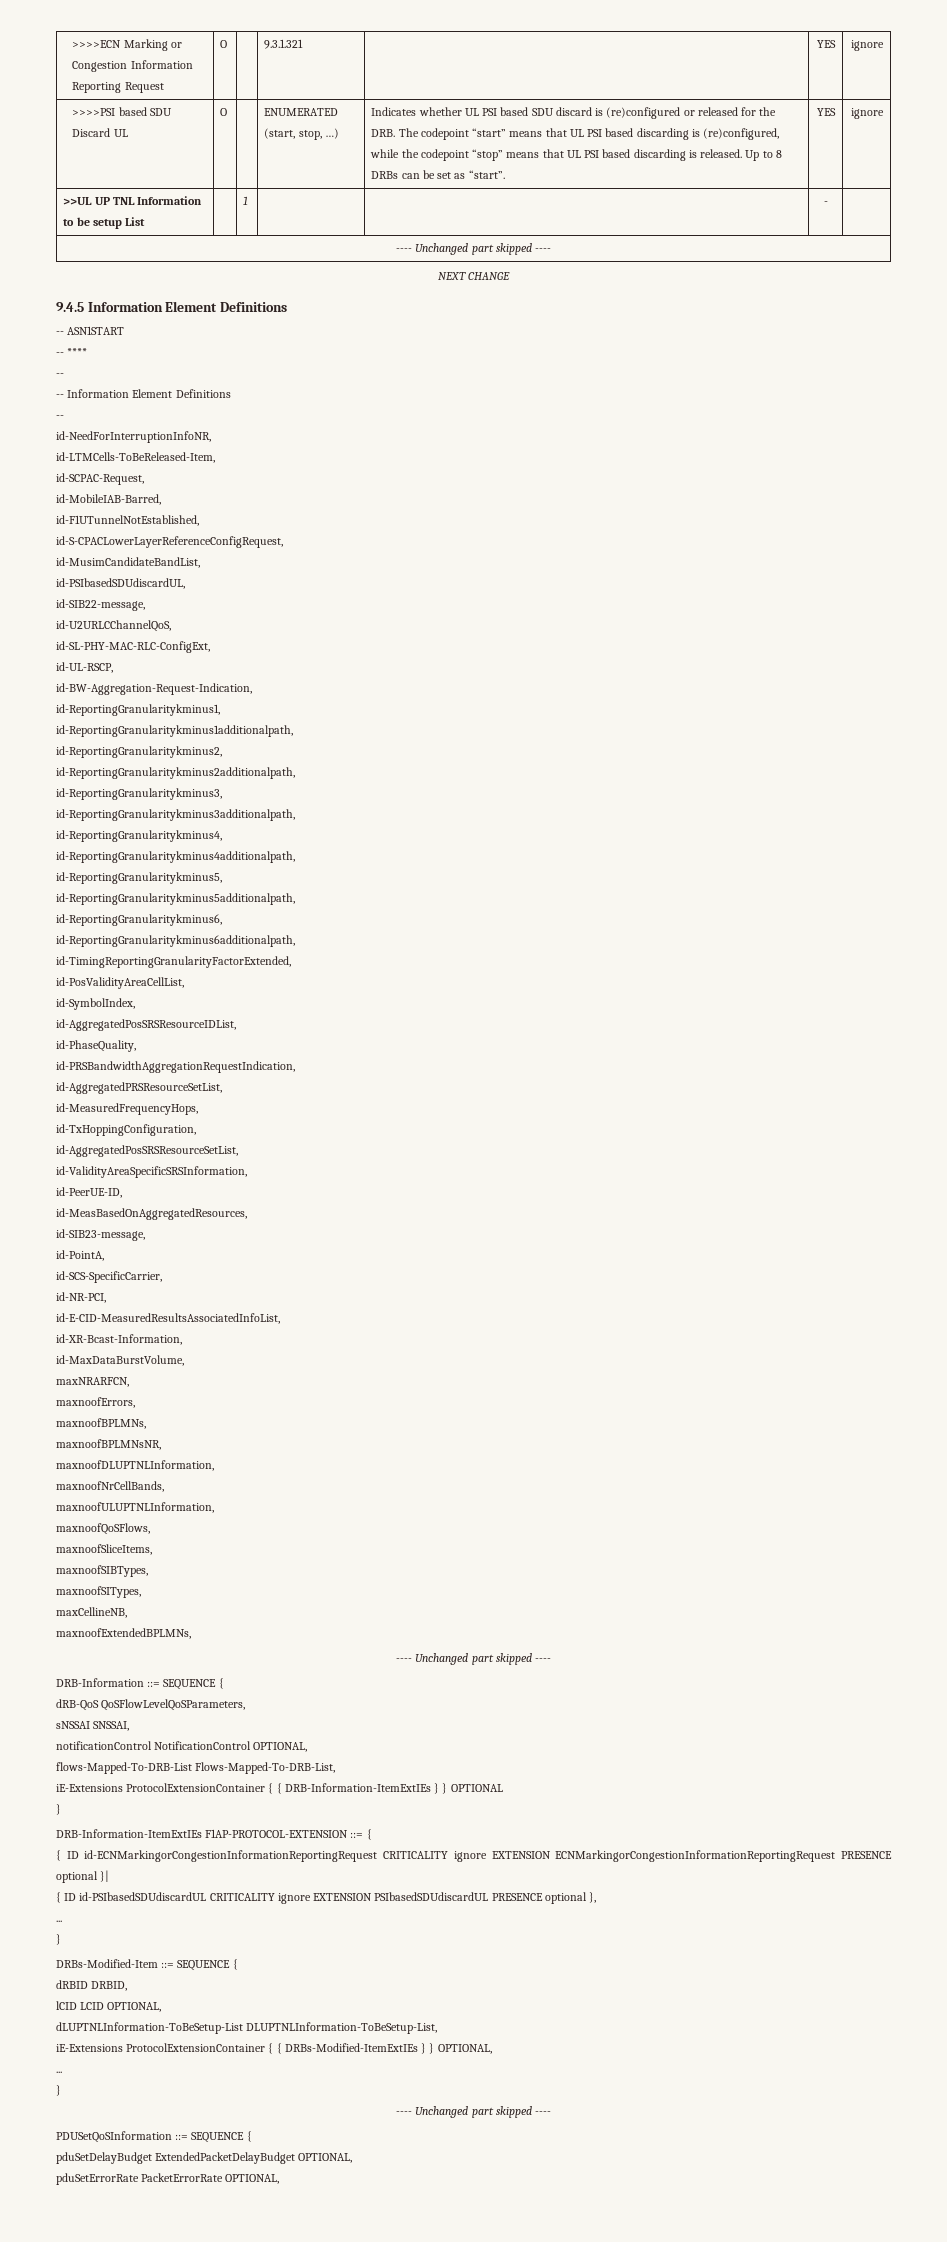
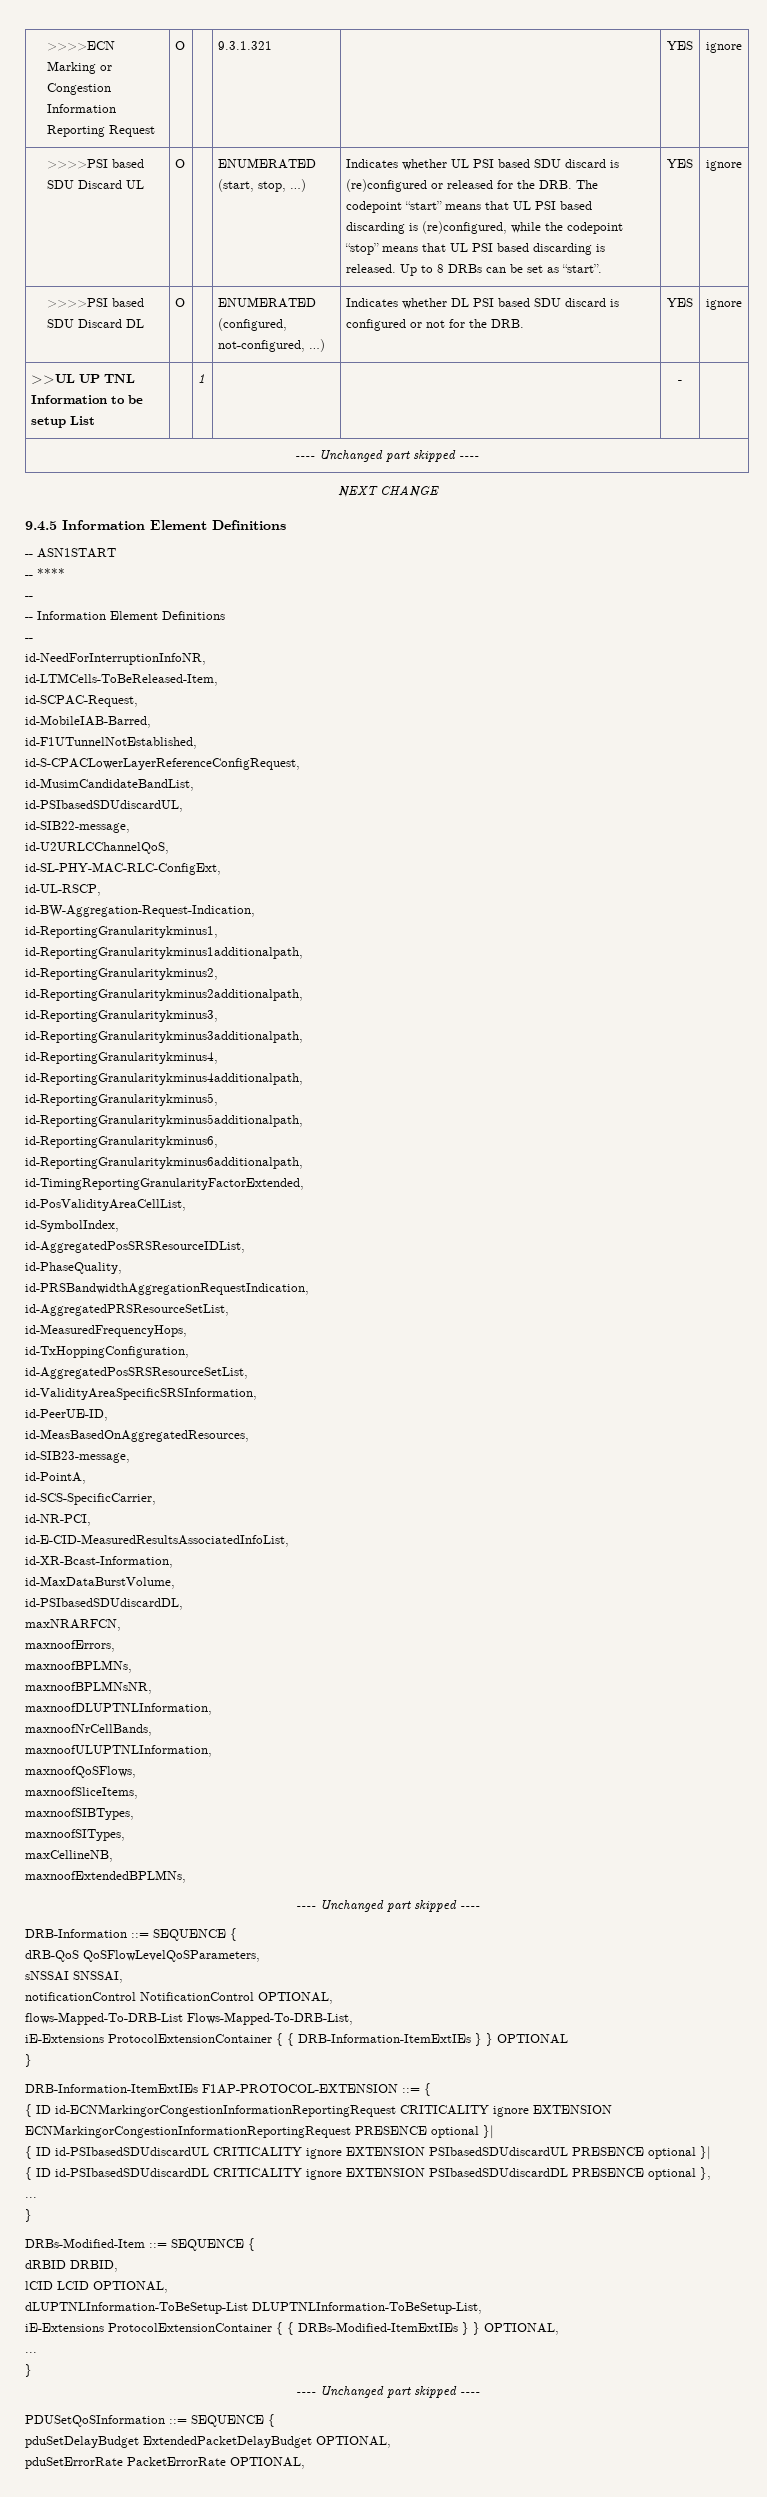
(884, 113) none -> [46,298,144,308] [46,319,144,328] [175,298,186,307] [218,297,317,308] [218,318,288,331] [218,339,326,352] [346,298,620,309] [346,319,525,331] [667,298,693,307] [706,299,742,310] // >>>>PSI based SDU Discard DL | O | | ENUMERATED (configured, not-configured, …) | Indicates whether DL PSI based SDU discard is configured or not for the DRB. | YES | ignore
(184, 1360) none -> [25,1598,183,1610] // id-PSIbasedSDUdiscardDL,
(587, 1898) none -> [700,2146,711,2160] [25,2167,696,2180] }| // { ID id-PSIbasedSDUdiscardDL CRITICALITY ignore EXTENSION PSIbasedSDUdiscardDL PRESENCE optional

